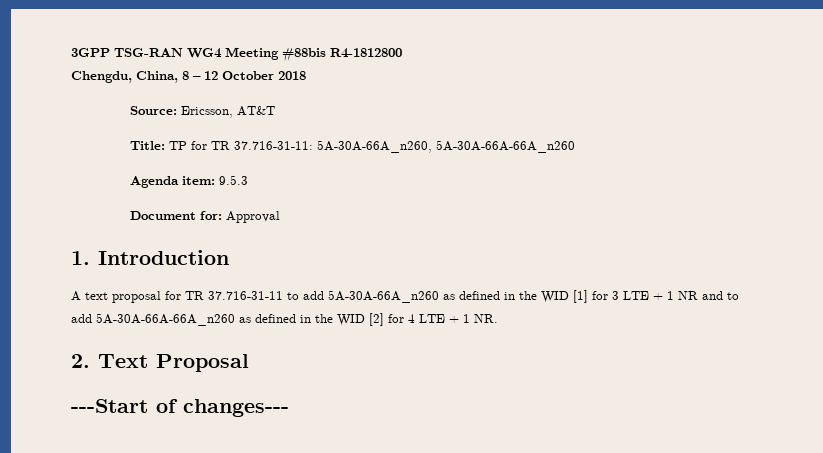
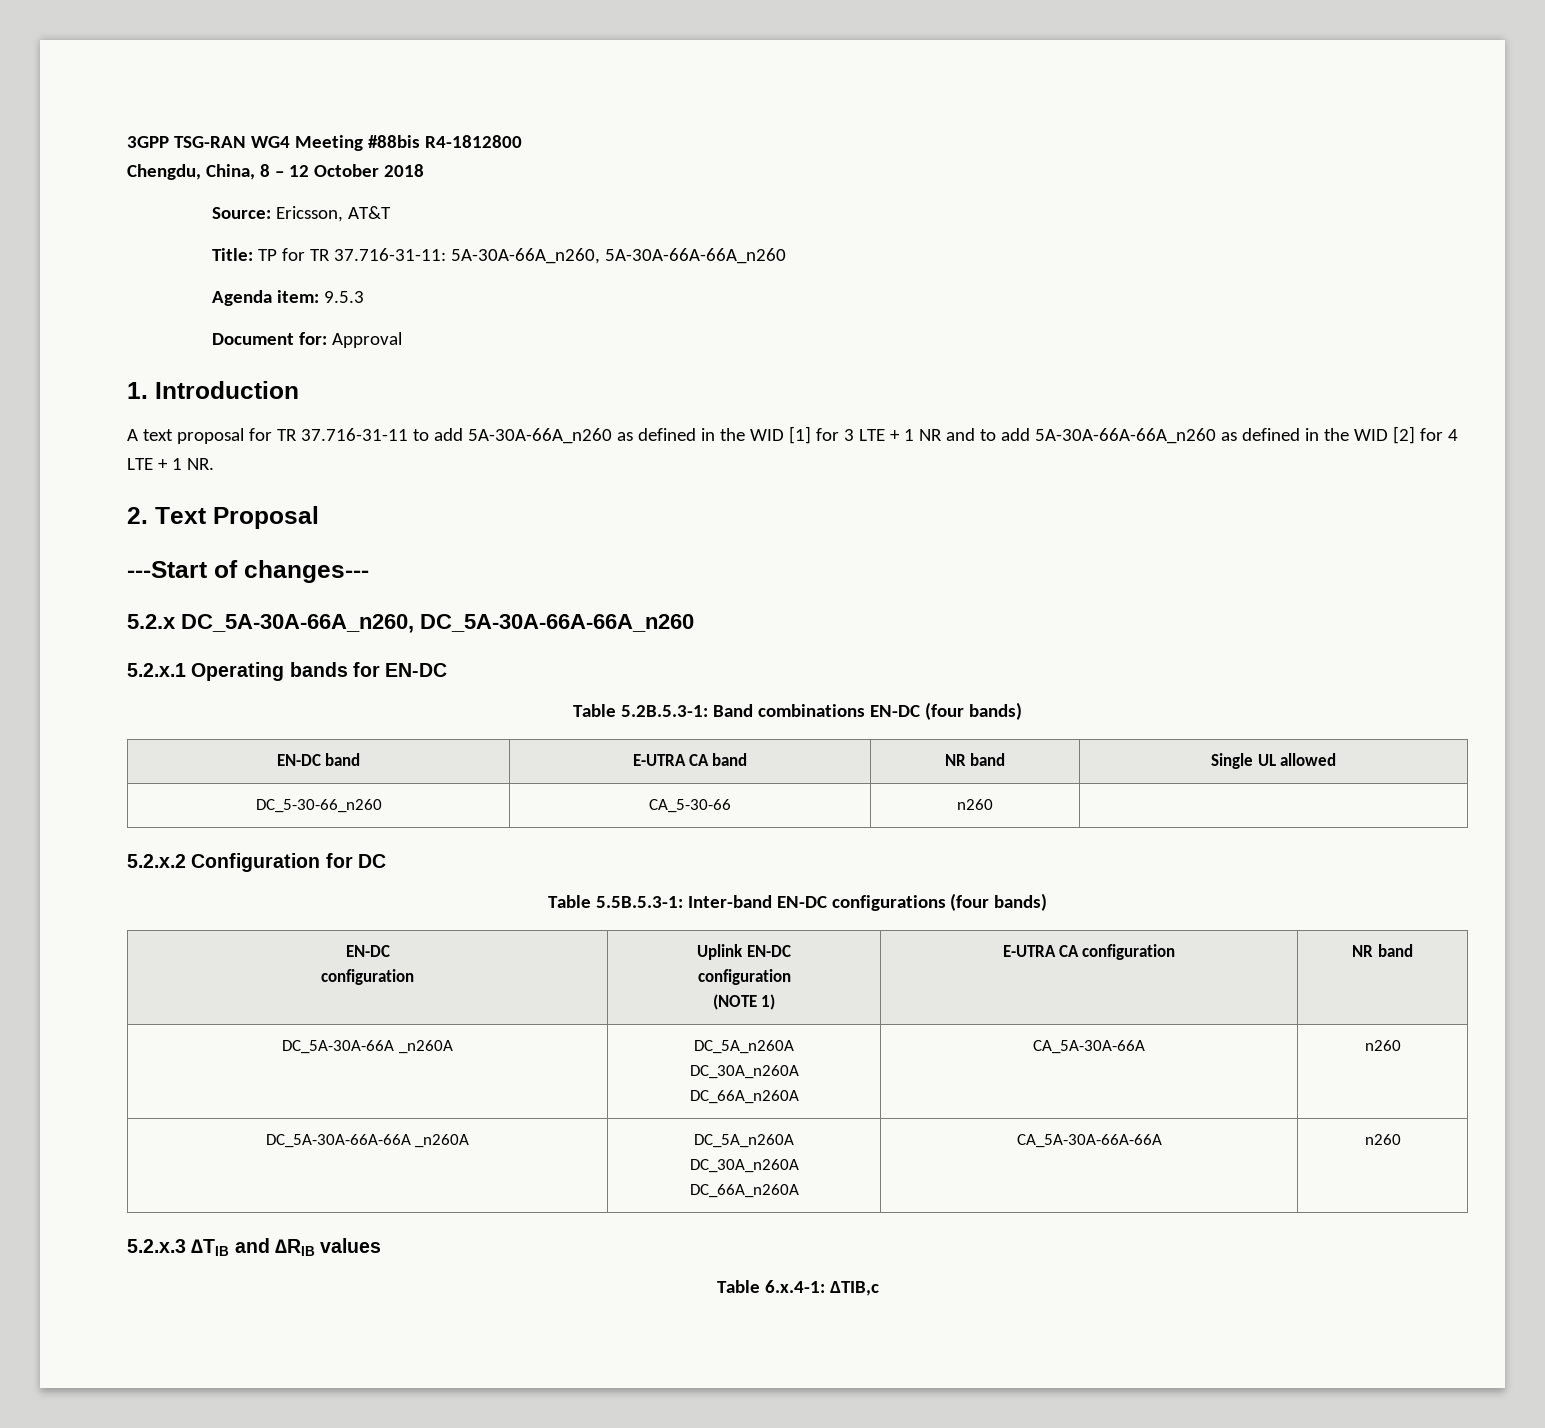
(289, 408) none -> [127,614,694,633] [127,662,448,681] [573,702,1022,720] [276,753,361,766] [632,753,748,766] [944,753,1006,766] [1211,753,1336,769] [255,799,382,813] [649,799,731,813] [957,799,993,810] [127,853,386,872] [547,893,1048,911] [345,945,390,957] [321,969,414,985] [697,944,791,960] [697,969,791,985] [712,994,776,1010] [1002,944,1176,960] [1352,944,1413,957] [282,1040,453,1054] [694,1040,794,1054] [689,1065,799,1079] [689,1090,799,1104] [1033,1040,1145,1054] [1364,1040,1401,1051] [265,1134,470,1148] [694,1134,794,1148] [689,1159,799,1173] [689,1184,799,1198] [1016,1134,1162,1148] [1364,1134,1401,1145] [127,1238,382,1256] [716,1280,879,1296] // 5.2.x DC_5A-30A-66A_n260, DC_5A-30A-66A-66A_n260 // 5.2.x.1 Operating bands for EN-DC // Table 5.2B.5.3-1: Band combinations EN-DC (four bands) // EN-DC band | E-UTRA CA band | NR band | Single UL allowed // DC_5-30-66_n260 | CA_5-30-66 | n260 | // 5.2.x.2 Configuration for DC // Table 5.5B.5.3-1: Inter-band EN-DC configurations (four bands) // EN-DC // configuration | Uplink EN-DC // configuration // (NOTE 1) | E-UTRA CA configuration | NR band // DC_5A-30A-66A _n260A | DC_5A_n260A // DC_30A_n260A // DC_66A_n260A | CA_5A-30A-66A | n260 // DC_5A-30A-66A-66A _n260A | DC_5A_n260A // DC_30A_n260A // DC_66A_n260A | CA_5A-30A-66A-66A | n260 // 5.2.x.3 ∆TIB and ∆RIB values // Table 6.x.4-1: ΔTIB,c

